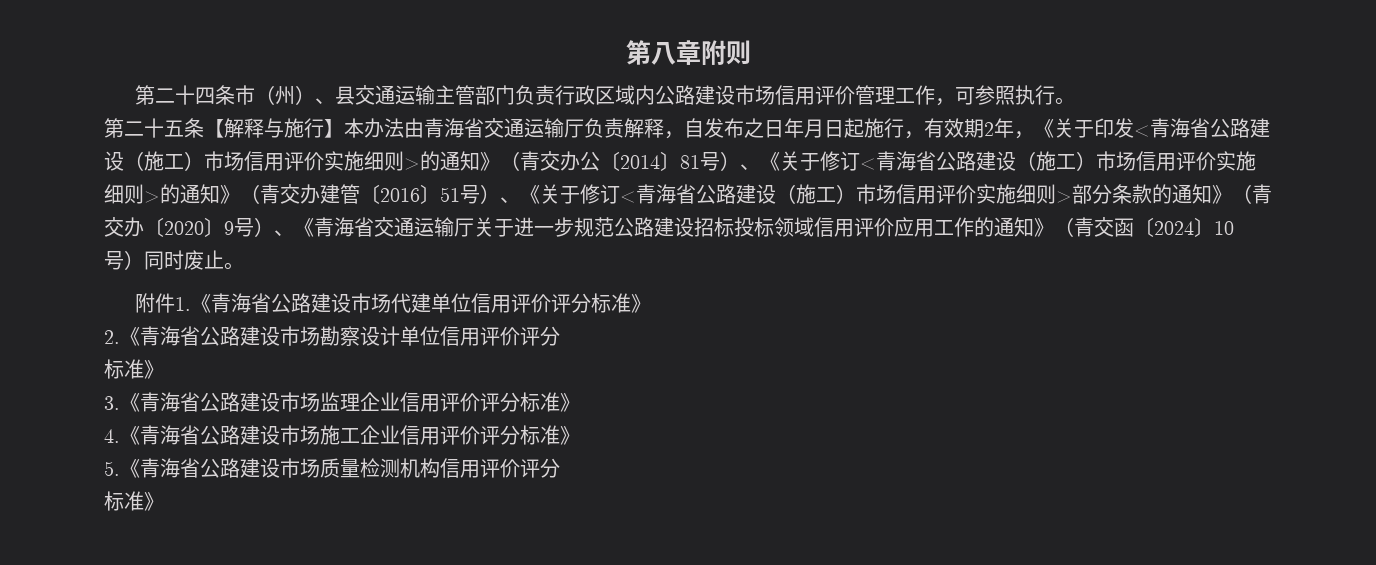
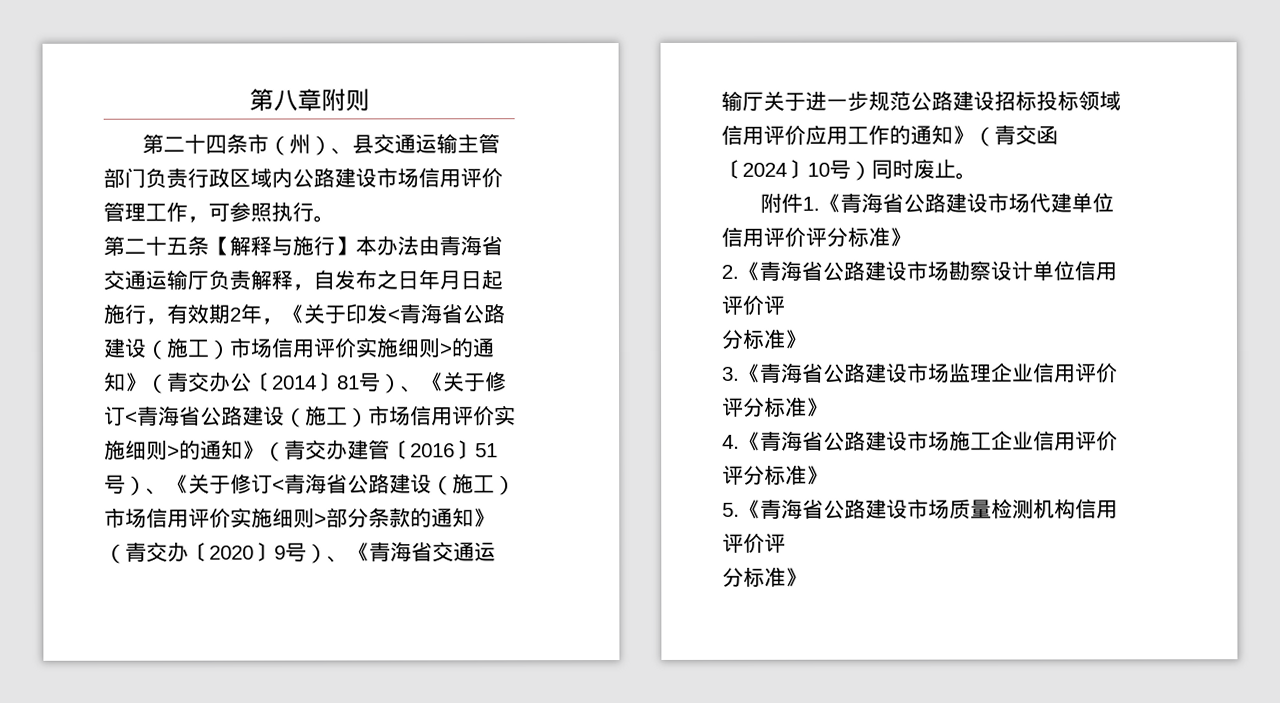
[540,326,560,346] 分 // -> [721,329,743,349] // 分
[540,458,560,478] 分 // -> [722,567,744,587] // 分

